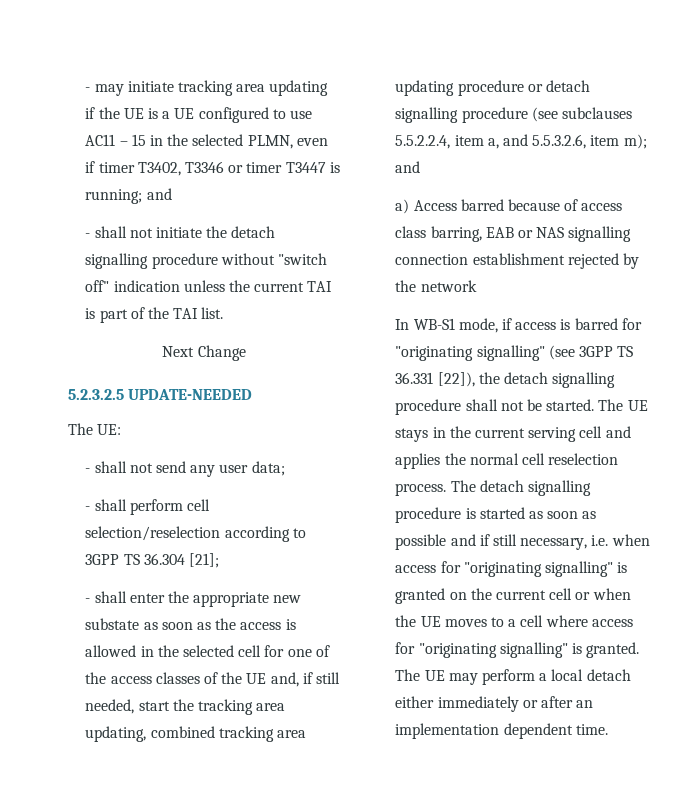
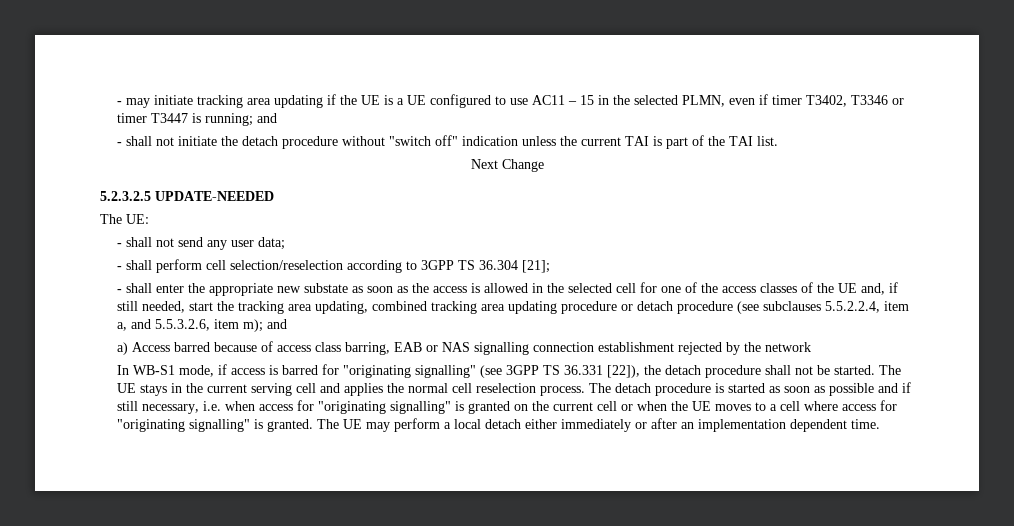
[85,253,149,269] signalling -> (278, 141) none
[395,107,459,123] signalling -> (673, 306) none
[552,372,616,388] signalling -> (701, 370) none
[527,480,591,496] signalling -> (651, 388) none

